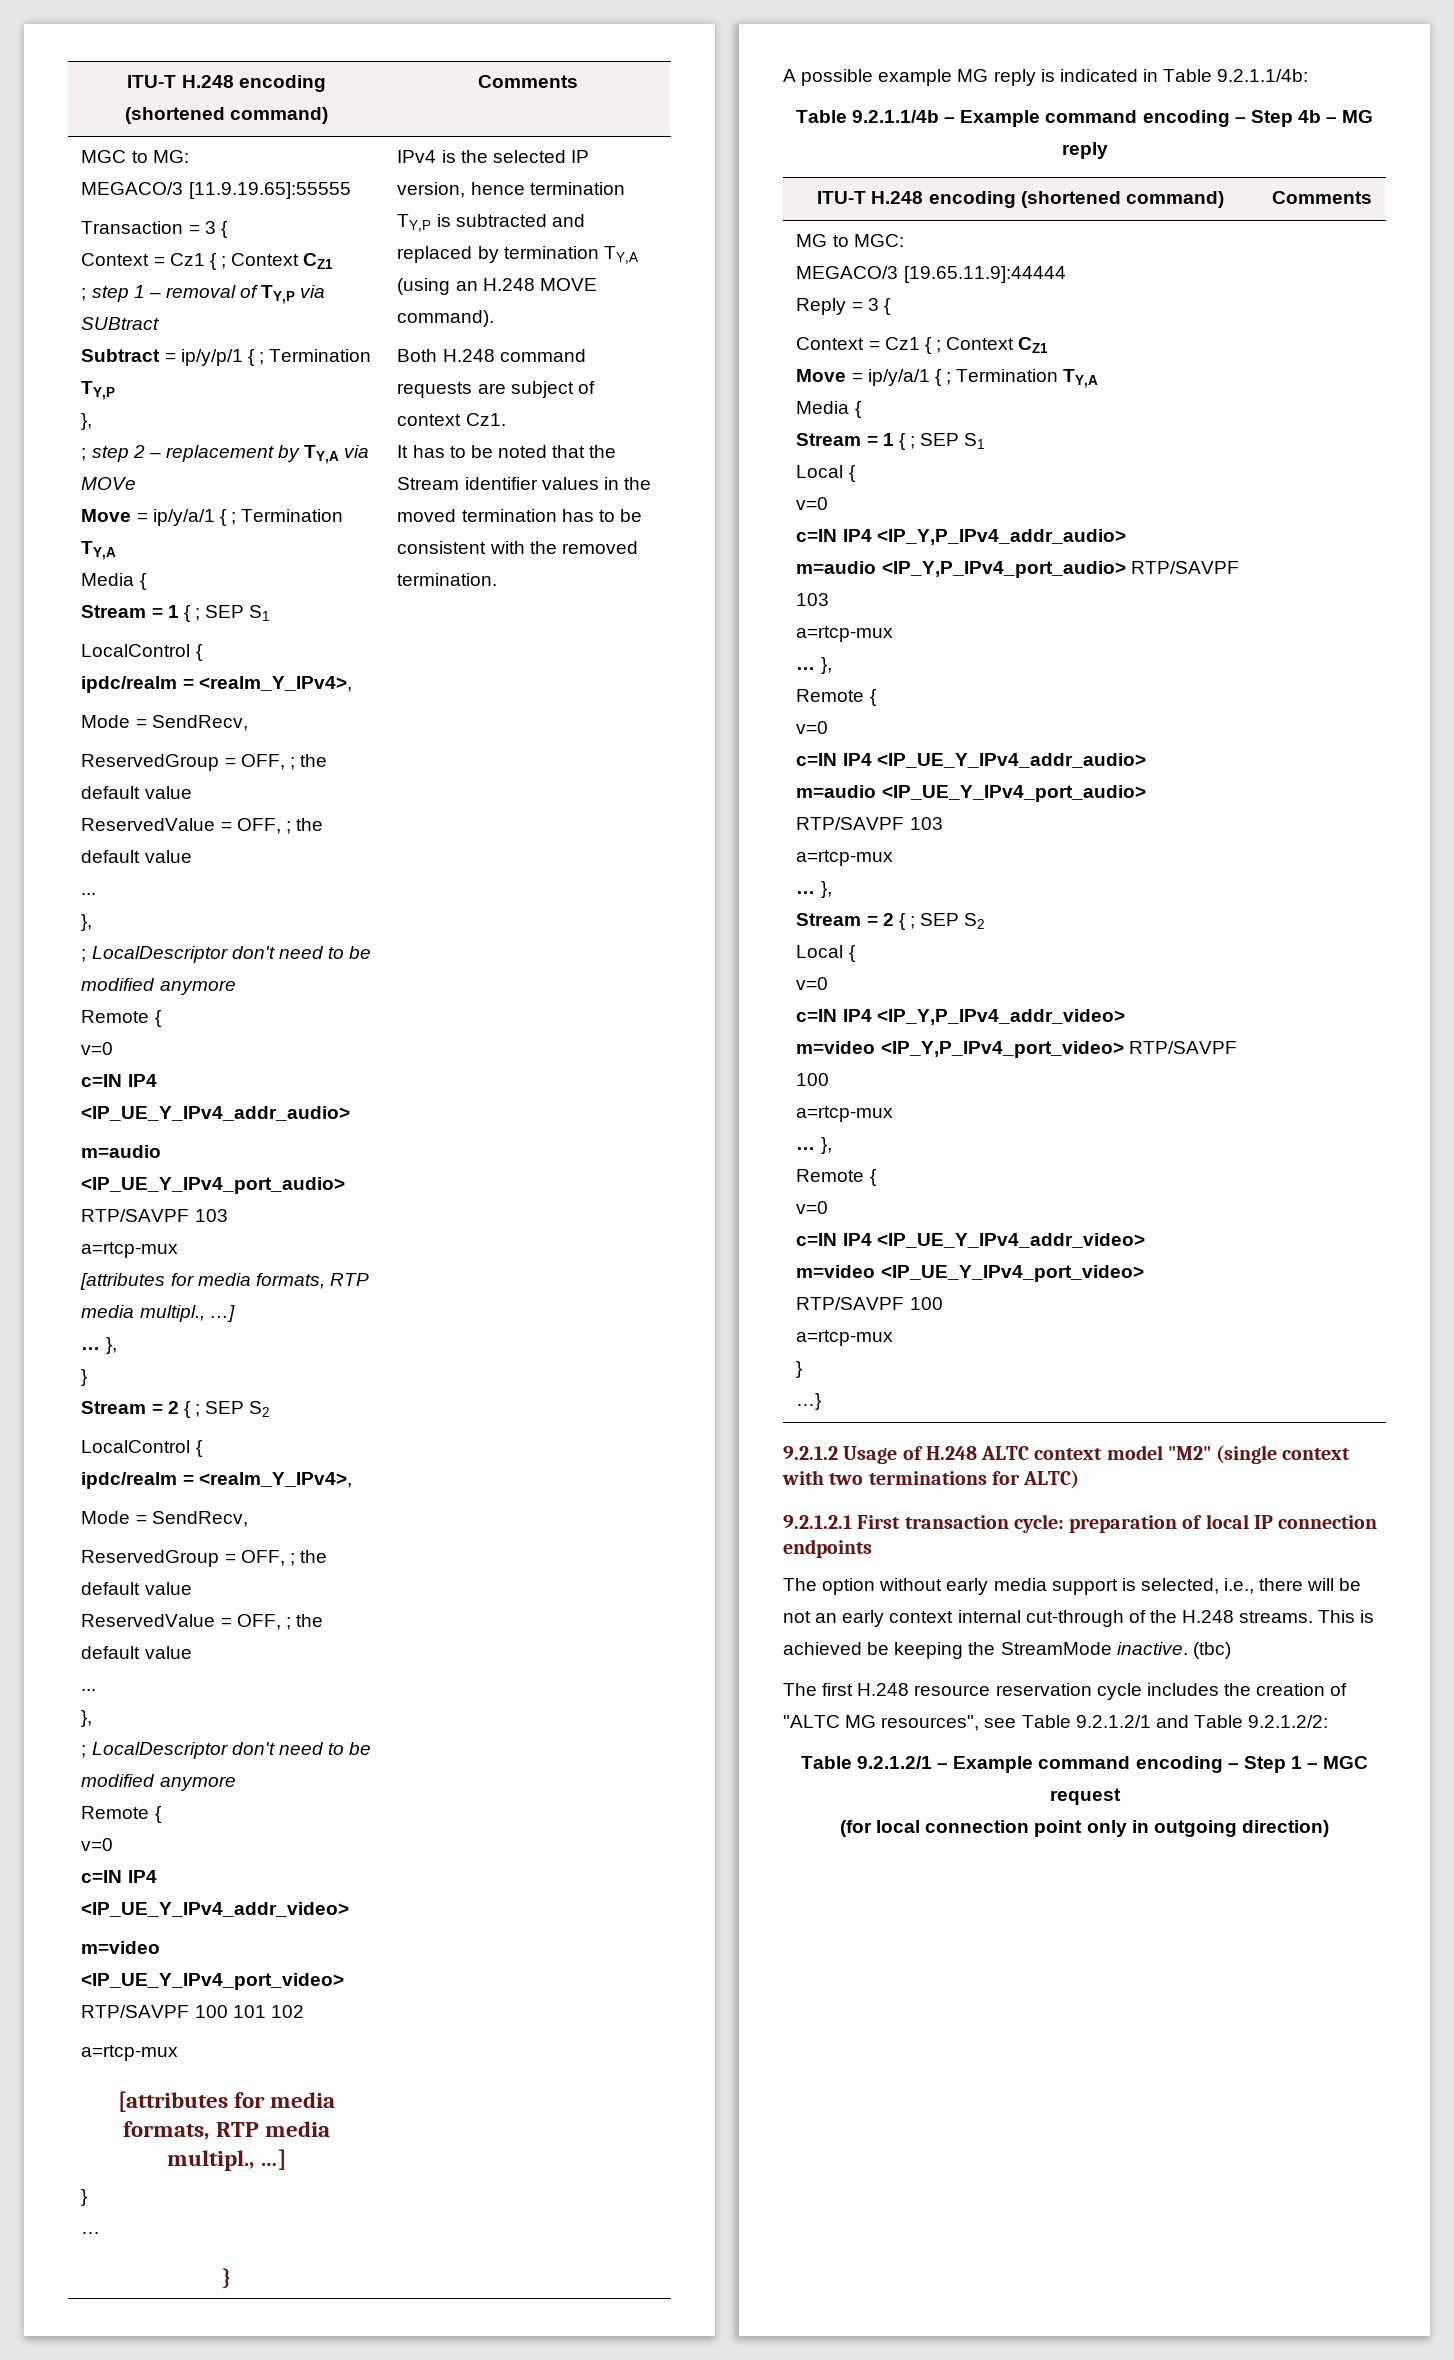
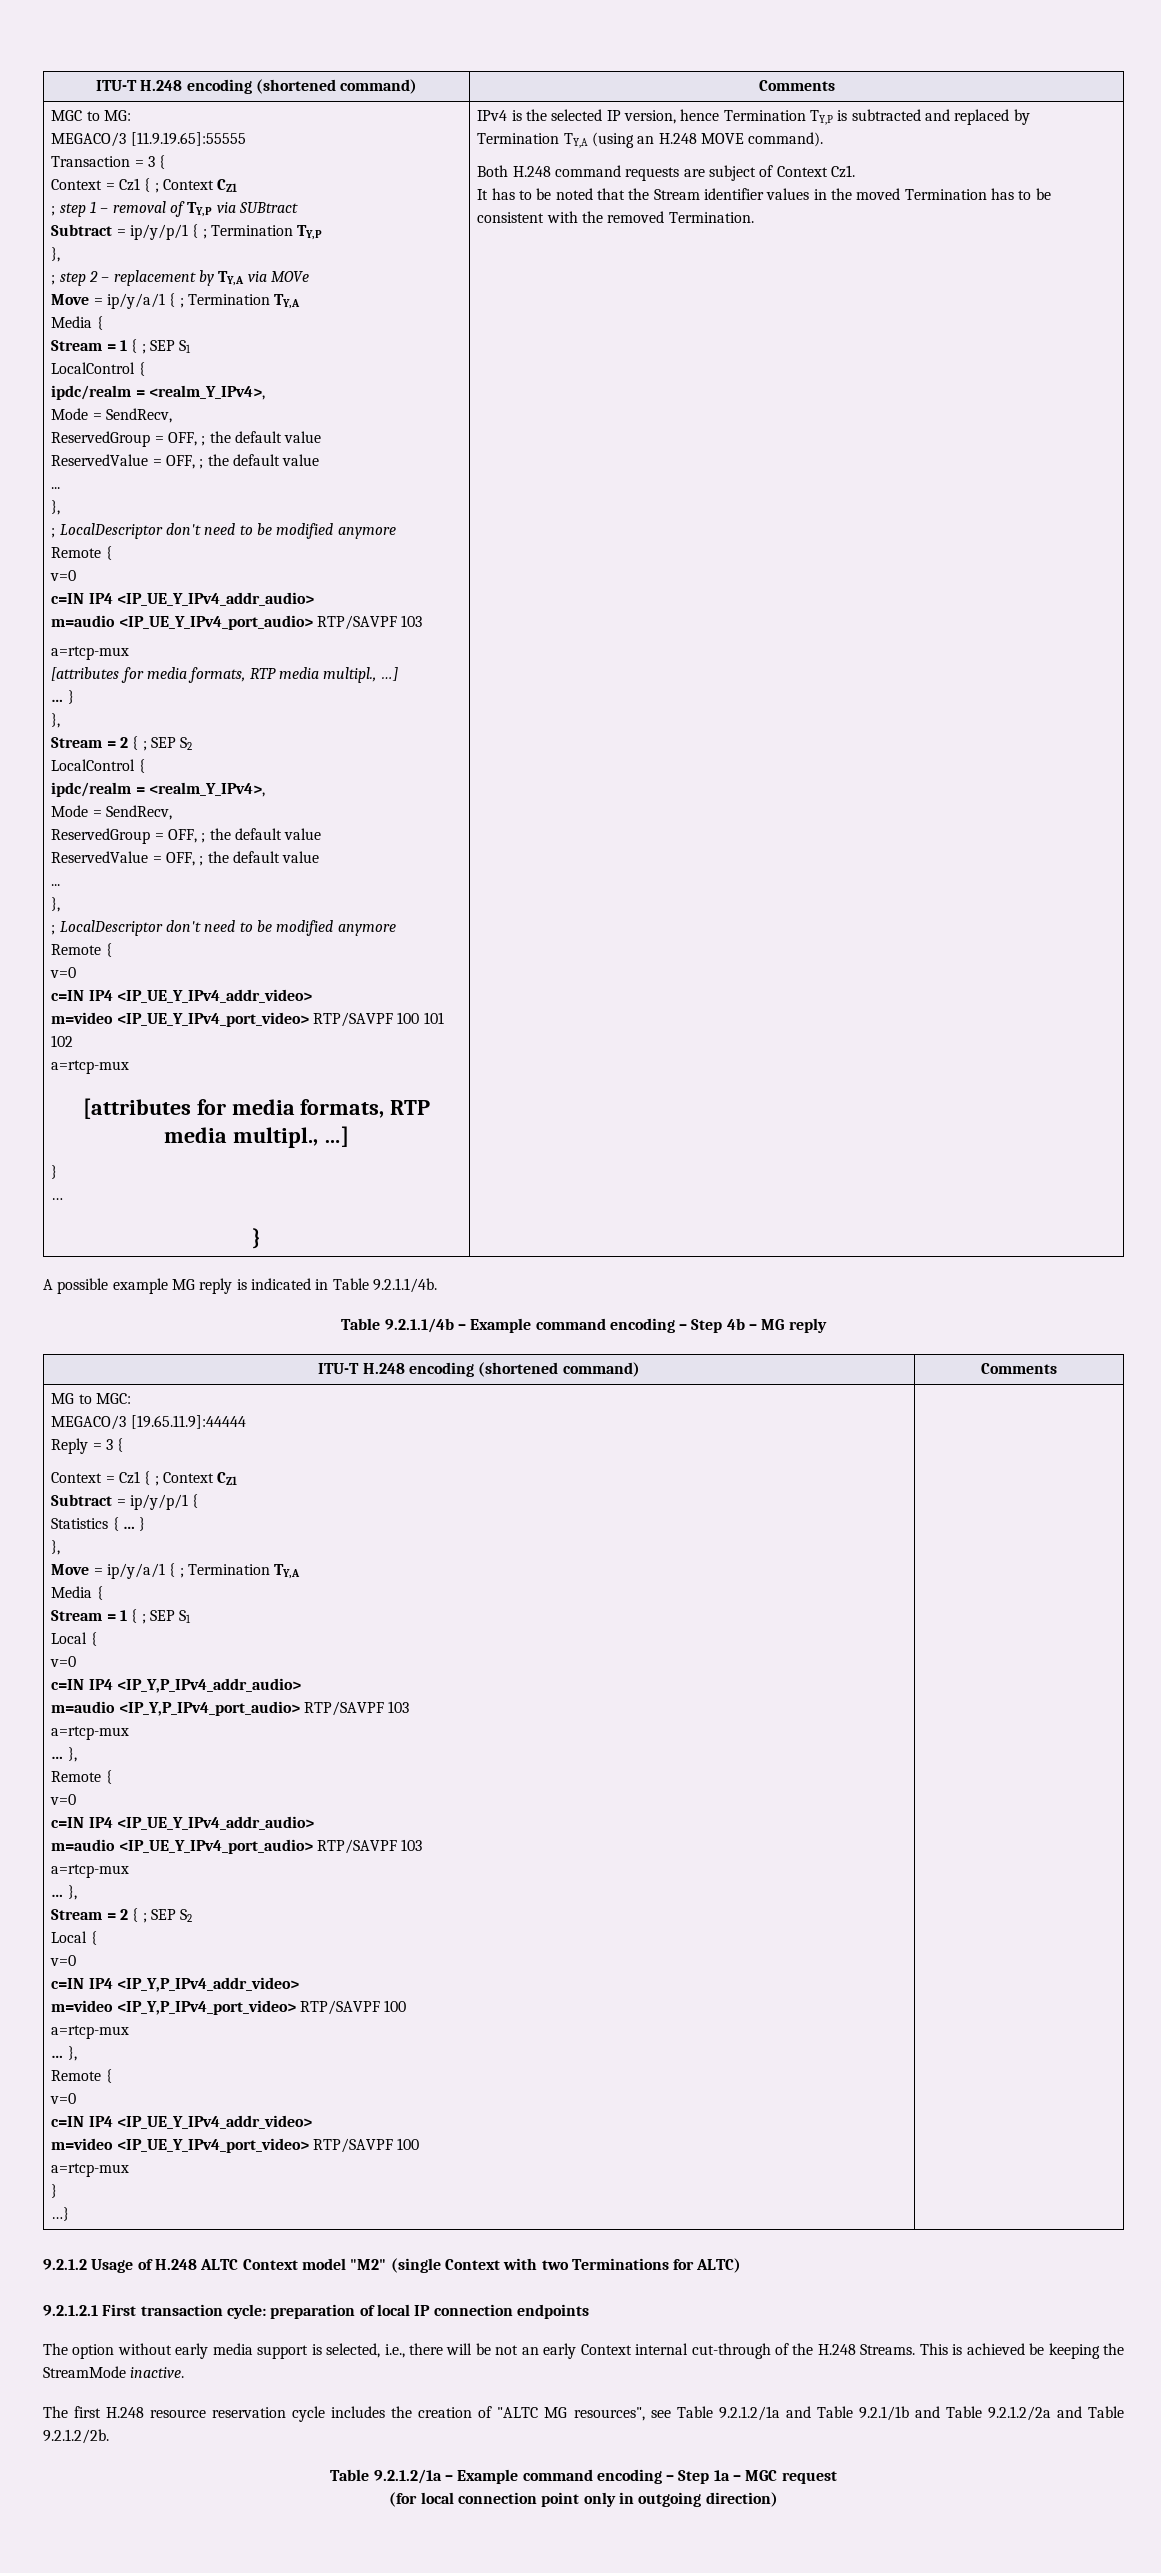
[105,1337,117,1354] [81,1369,88,1386] }, // } -> [67,690,74,704] [51,713,61,728] } // },
[529,182,625,195] termination -> [723,110,806,121] Termination
[503,246,599,259] termination -> [477,133,560,144] Termination
[397,414,462,426] context -> [776,166,828,177] Context
[461,509,557,522] termination -> [904,189,987,200] Termination
[397,573,498,586] termination. -> [668,212,754,223] Termination.
[1217,69,1309,82] 9.2.1.1/4b: -> [372,1278,437,1293] 9.2.1.1/4b.
(1049, 345) none -> [51,1494,199,1510] [51,1517,146,1531] [51,1540,61,1555] // Subtract = ip/y/p/1 { // Statistics { … } // },
[1034,1448,1103,1460] context -> [242,2259,298,2270] Context
[1282,1448,1351,1460] context -> [444,2259,500,2270] Context
[868,1471,987,1485] terminations -> [571,2258,669,2270] Terminations
[889,1611,954,1623] context -> [580,2344,632,2355] Context
[1239,1611,1314,1623] streams. -> [860,2344,916,2355] Streams.
[1192,1642,1231,1659] (tbc) -> (185, 2372) none
[1075,1715,1329,1728] [800,1756,1302,1773] 9.2.1.2/1 and Table 9.2.1.2/2: // Table 9.2.1.2/1 – Example command encoding – Step 1 -> [718,2406,1125,2421] [43,2429,109,2444] [330,2469,730,2484] 9.2.1.2/1a and Table 9.2.1/1b and Table 9.2.1.2/2a and Table 9.2.1.2/2b. // Table 9.2.1.2/1a – Example command encoding – Step 1a

